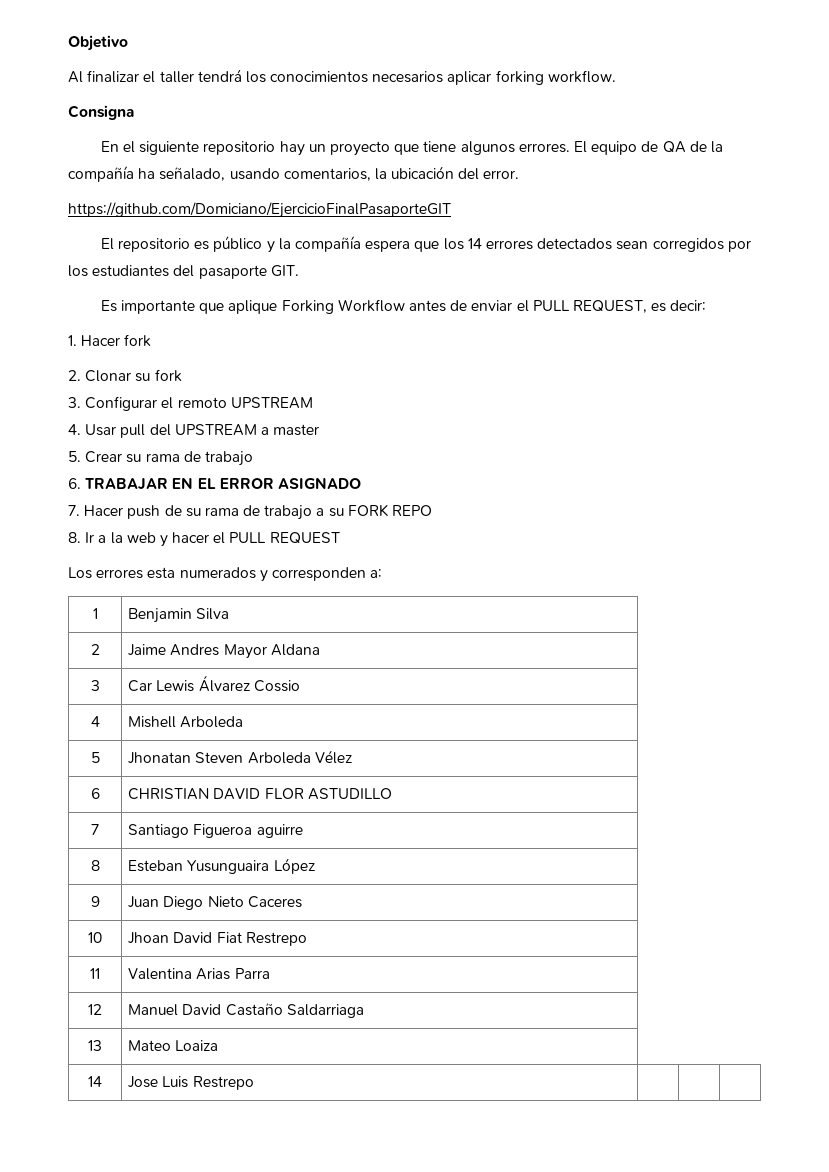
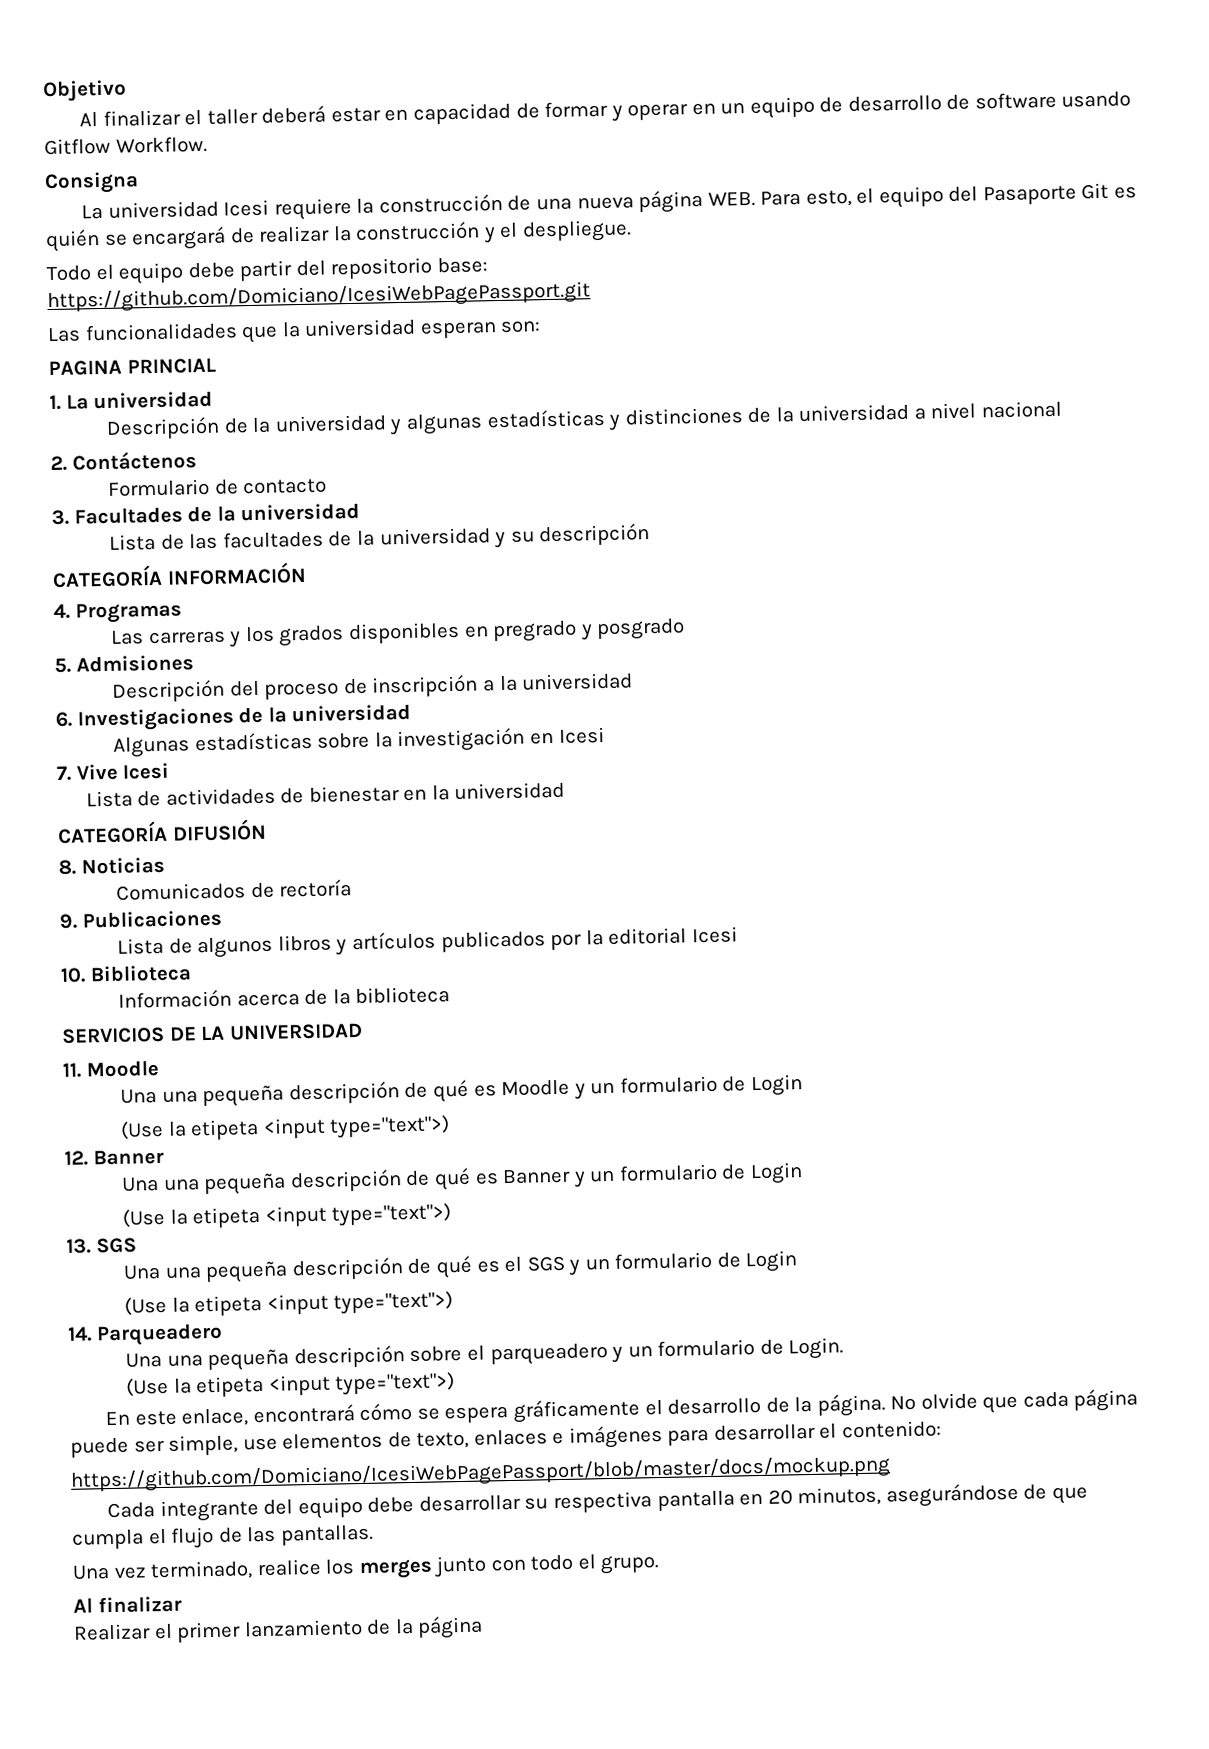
[197,69,616,85] [68,105,134,120] [100,141,723,156] [68,166,520,182] [68,202,451,218] [100,236,751,253] [68,265,299,279] [100,299,707,314] [68,334,152,347] [68,369,182,382] [68,396,313,411] [68,424,320,438] [68,451,253,466] [68,478,361,490] [68,504,433,520] [68,532,340,547] [68,567,383,582] [92,608,98,619] [128,608,230,623] [90,644,100,655] [128,644,320,659] [90,680,100,691] [128,675,300,692] [90,716,100,727] [128,716,244,728] [90,752,100,763] [128,750,352,764] [90,788,100,799] [128,788,392,800] [91,824,99,835] [128,824,303,838] [90,860,100,871] [128,858,315,874] [90,896,100,907] [128,896,302,910] [88,932,102,943] [128,932,307,946] [90,968,100,979] [128,968,270,980] [88,1004,102,1015] [128,1003,364,1018] [88,1040,102,1051] [128,1040,219,1051] [88,1076,102,1087] [128,1076,254,1090] tendrá los conocimientos necesarios aplicar forking workflow. // Consigna // En el siguiente repositorio hay un proyecto que tiene algunos errores. El equipo de QA de la compañía ha señalado, usando comentarios, la ubicación del error. // https://github.com/Domiciano/EjercicioFinalPasaporteGIT // El repositorio es público y la compañía espera que los 14 errores detectados sean corregidos por los estudiantes del pasaporte GIT. // Es importante que aplique Forking Workflow antes de enviar el PULL REQUEST, es decir: // 1. Hacer fork // 2. Clonar su fork // 3. Configurar el remoto UPSTREAM // 4. Usar pull del UPSTREAM a master // 5. Crear su rama de trabajo // 6. TRABAJAR EN EL ERROR ASIGNADO // 7. Hacer push de su rama de trabajo a su FORK REPO // 8. Ir a la web y hacer el PULL REQUEST // Los errores esta numerados y corresponden a: // 1 | Benjamin Silva // 2 | Jaime Andres Mayor Aldana // 3 | Car Lewis Álvarez Cossio // 4 | Mishell Arboleda // 5 | Jhonatan Steven Arboleda Vélez // 6 | CHRISTIAN DAVID FLOR ASTUDILLO // 7 | Santiago Figueroa aguirre // 8 | Esteban Yusunguaira López // 9 | Juan Diego Nieto Caceres // 10 | Jhoan David Fiat Restrepo // 11 | Valentina Arias Parra // 12 | Manuel David Castaño Saldarriaga // 13 | Mateo Loaiza // 14 | Jose Luis Restrepo | | | -> [261,91,1132,125] [44,135,208,156] [44,171,139,195] [81,182,1137,221] [45,219,632,253] [46,257,488,285] [47,281,591,314] [47,318,542,344] [48,357,216,377] [49,390,214,411] [106,400,1062,440] [50,450,197,472] [108,478,328,497] [51,502,361,526] [109,523,651,551] [52,561,307,589] [53,601,182,624] [111,618,686,648] [54,654,194,673] [112,672,634,703] [55,703,412,732] [113,726,605,758] [56,762,170,781] [85,781,566,808] [57,818,267,844] [58,856,165,875] [116,879,353,901] [59,909,222,929] [117,926,738,959] [60,964,192,983] [118,986,451,1009] [61,1022,363,1044] [62,1059,159,1078] [120,1074,803,1108] [120,1115,451,1141] [64,1148,164,1166] [121,1162,803,1196] [122,1203,452,1229] [66,1237,137,1254] [123,1250,799,1284] [124,1291,454,1317] [67,1322,223,1347] [125,1337,845,1372] [126,1372,456,1398] [105,1388,1139,1427] [70,1420,942,1458] [70,1455,891,1493] [107,1482,1088,1523] [72,1524,374,1550] [72,1554,661,1581] [73,1595,182,1614] [73,1615,484,1643] deberá estar en capacidad de formar y operar en un equipo de desarrollo de software usando Gitflow Workflow. // Consigna // La universidad Icesi requiere la construcción de una nueva página WEB. Para esto, el equipo del Pasaporte Git es quién se encargará de realizar la construcción y el despliegue. // Todo el equipo debe partir del repositorio base: // https://github.com/Domiciano/IcesiWebPagePassport.git // Las funcionalidades que la universidad esperan son: // PAGINA PRINCIAL // 1. La universidad // Descripción de la universidad y algunas estadísticas y distinciones de la universidad a nivel nacional // 2. Contáctenos // Formulario de contacto // 3. Facultades de la universidad // Lista de las facultades de la universidad y su descripción // CATEGORÍA INFORMACIÓN // 4. Programas // Las carreras y los grados disponibles en pregrado y posgrado // 5. Admisiones // Descripción del proceso de inscripción a la universidad // 6. Investigaciones de la universidad // Algunas estadísticas sobre la investigación en Icesi // 7. Vive Icesi // Lista de actividades de bienestar en la universidad // CATEGORÍA DIFUSIÓN // 8. Noticias // Comunicados de rectoría // 9. Publicaciones // Lista de algunos libros y artículos publicados por la editorial Icesi // 10. Biblioteca // Información acerca de la biblioteca // SERVICIOS DE LA UNIVERSIDAD // 11. Moodle // Una una pequeña descripción de qué es Moodle y un formulario de Login // (Use la etipeta <input type="text">) // 12. Banner // Una una pequeña descripción de qué es Banner y un formulario de Login // (Use la etipeta <input type="text">) // 13. SGS // Una una pequeña descripción de qué es el SGS y un formulario de Login // (Use la etipeta <input type="text">) // 14. Parqueadero // Una una pequeña descripción sobre el parqueadero y un formulario de Login. // (Use la etipeta <input type="text">) // En este enlace, encontrará cómo se espera gráficamente el desarrollo de la página. No olvide que cada página puede ser simple, use elementos de texto, enlaces e imágenes para desarrollar el contenido: // https://github.com/Domiciano/IcesiWebPagePassport/blob/master/docs/mockup.png // Cada integrante del equipo debe desarrollar su respectiva pantalla en 20 minutos, asegurándose de que cumpla el flujo de las pantallas. // Una vez terminado, realice los merges junto con todo el grupo. // Al finalizar // Realizar el primer lanzamiento de la página

